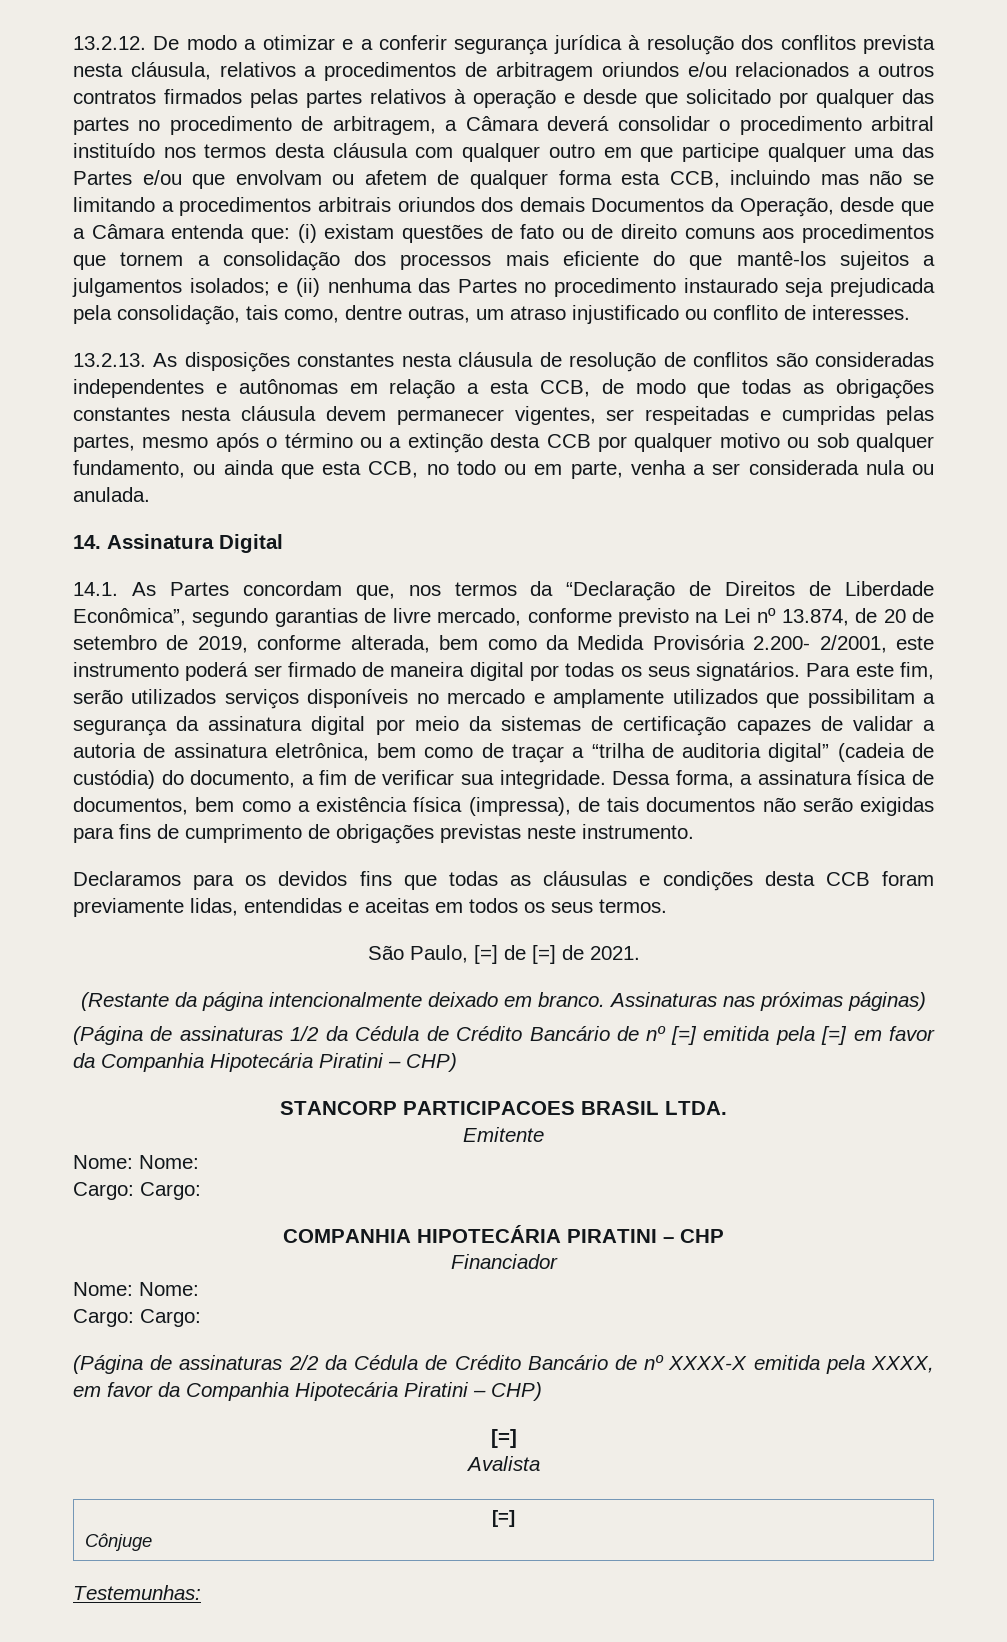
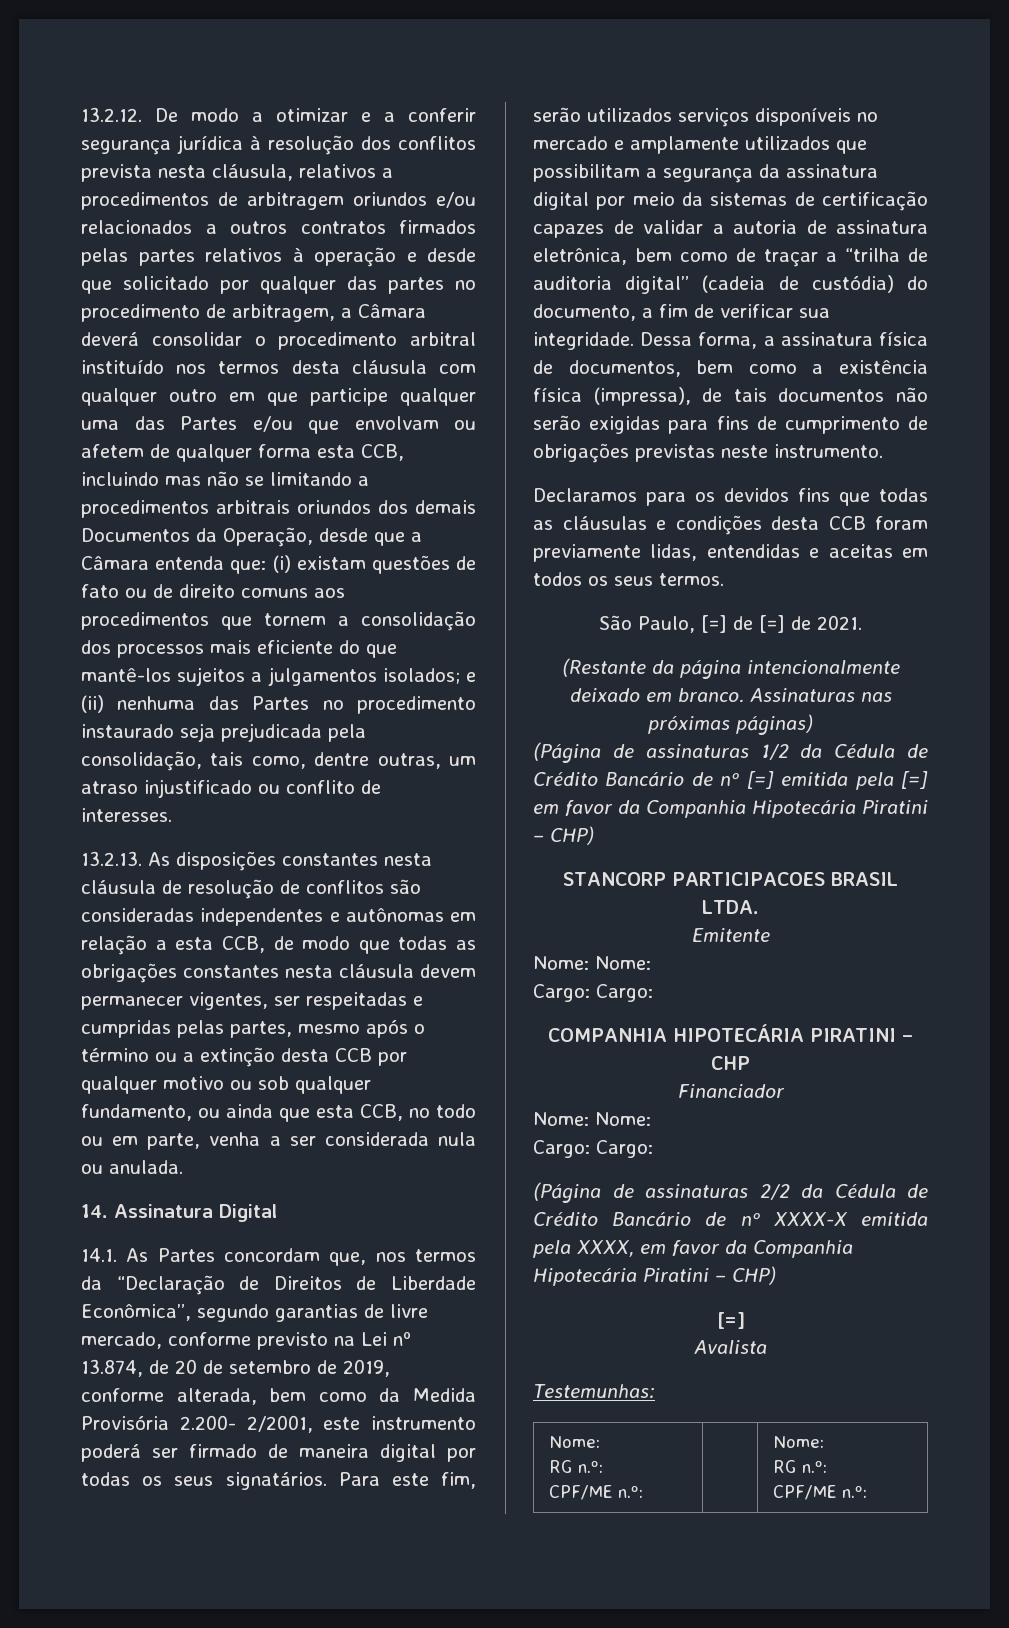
[492,1510,515,1527] [84,1533,152,1551] // [=] // Cônjuge -> (767, 1347) none
(201, 1592) none -> [548,1436,600,1448] [548,1460,603,1473] [548,1485,643,1500] [772,1436,824,1448] [772,1460,827,1473] [772,1485,867,1500] // Nome: // RG n.º: // CPF/ME n.º: | | Nome: // RG n.º: // CPF/ME n.º:

